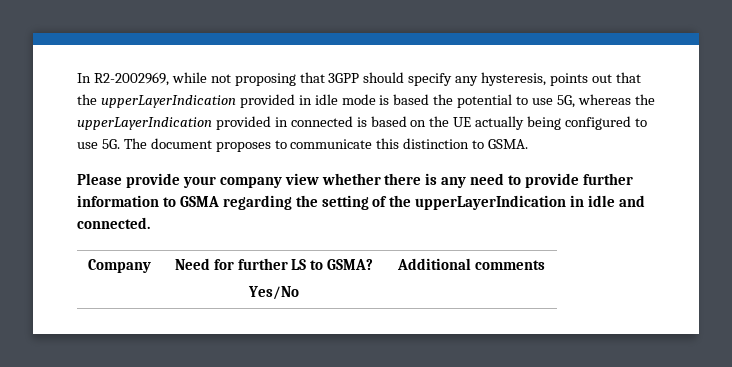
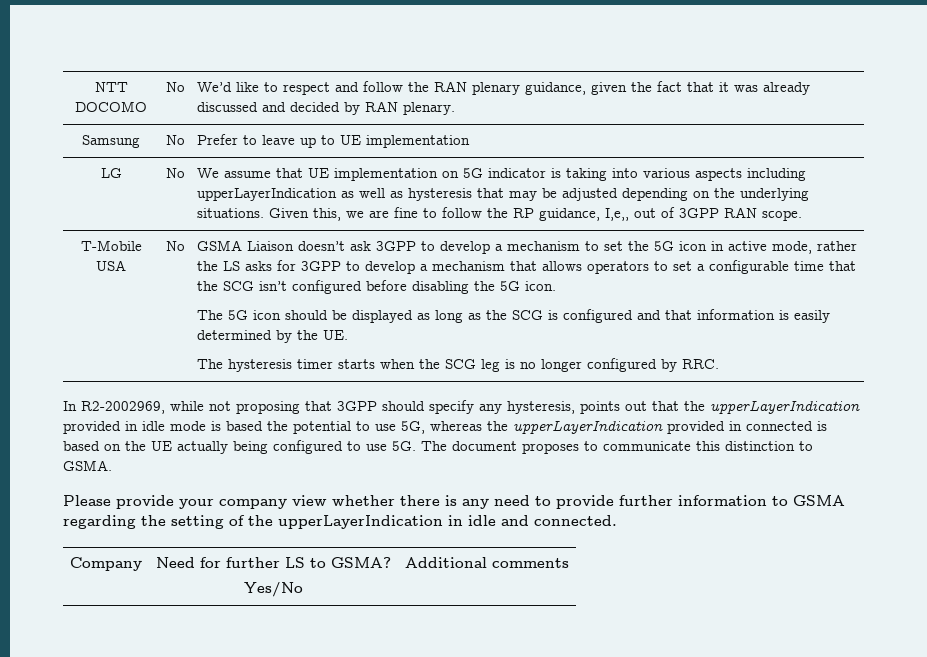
(77, 78) none -> [94,82,128,92] [75,101,147,112] [165,82,185,92] [197,81,811,95] [197,101,456,115] [82,135,140,148] [165,135,185,145] [197,134,471,148] [100,168,122,178] [165,168,185,178] [197,168,807,181] [197,188,810,201] [197,207,803,221] [80,240,142,251] [96,260,126,271] [165,241,185,251] [197,240,858,254] [197,260,857,274] [197,280,557,294] [197,309,831,323] [197,330,349,343] [197,358,720,372] NTT DOCOMO | No | We’d like to respect and follow the RAN plenary guidance, given the fact that it was already discussed and decided by RAN plenary. // Samsung | No | Prefer to leave up to UE implementation // LG | No | We assume that UE implementation on 5G indicator is taking into various aspects including upperLayerIndication as well as hysteresis that may be adjusted depending on the underlying situations. Given this, we are fine to follow the RP guidance, I,e,, out of 3GPP RAN scope. // T-Mobile USA | No | GSMA Liaison doesn’t ask 3GPP to develop a mechanism to set the 5G icon in active mode, rather the LS asks for 3GPP to develop a mechanism that allows operators to set a configurable time that the SCG isn’t configured before disabling the 5G icon. // The 5G icon should be displayed as long as the SCG is configured and that information is easily determined by the UE. // The hysteresis timer starts when the SCG leg is no longer configured by RRC. //

